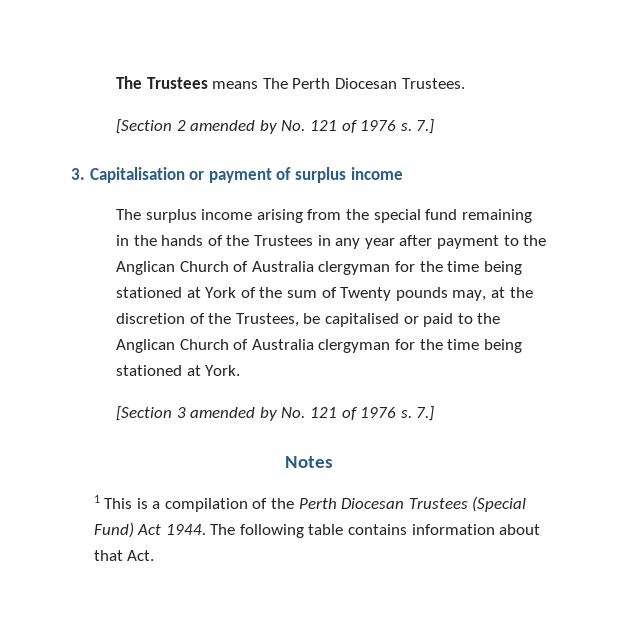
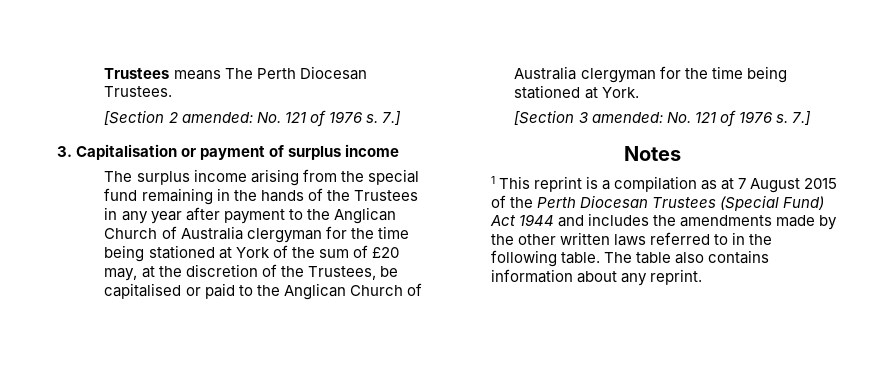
[116,76,143,89] The -> (104, 73) none
[190,120,277,134] amended by -> [181,112,253,123] amended:
[340,287,448,301] Twenty pounds -> [371,247,399,258] £20
[190,407,277,421] amended by -> [591,112,663,123] amended:
(133, 503) none -> [533,176,582,192] reprint
(248, 505) none -> [701,178,838,193] as at 7 August 2015
[165,524,344,538] 1944. The following table -> [518,213,838,230] [490,232,773,246] [490,250,704,267] 1944 and includes the amendments made by the other written laws referred to in the following table. The table also
[93,550,155,561] that Act. -> [620,269,702,286] any reprint.

